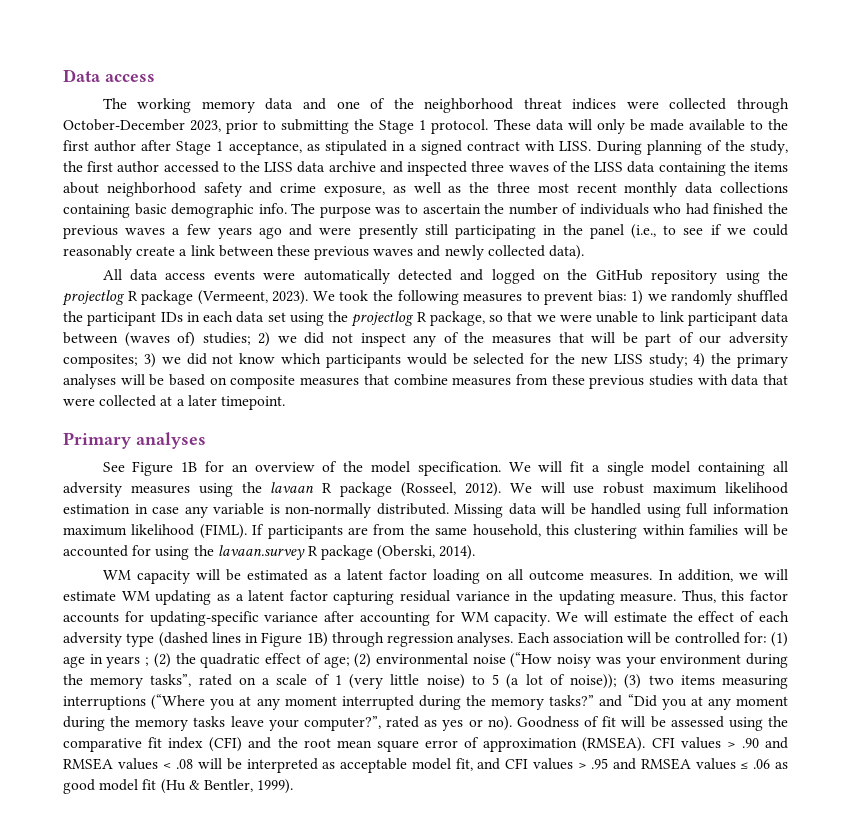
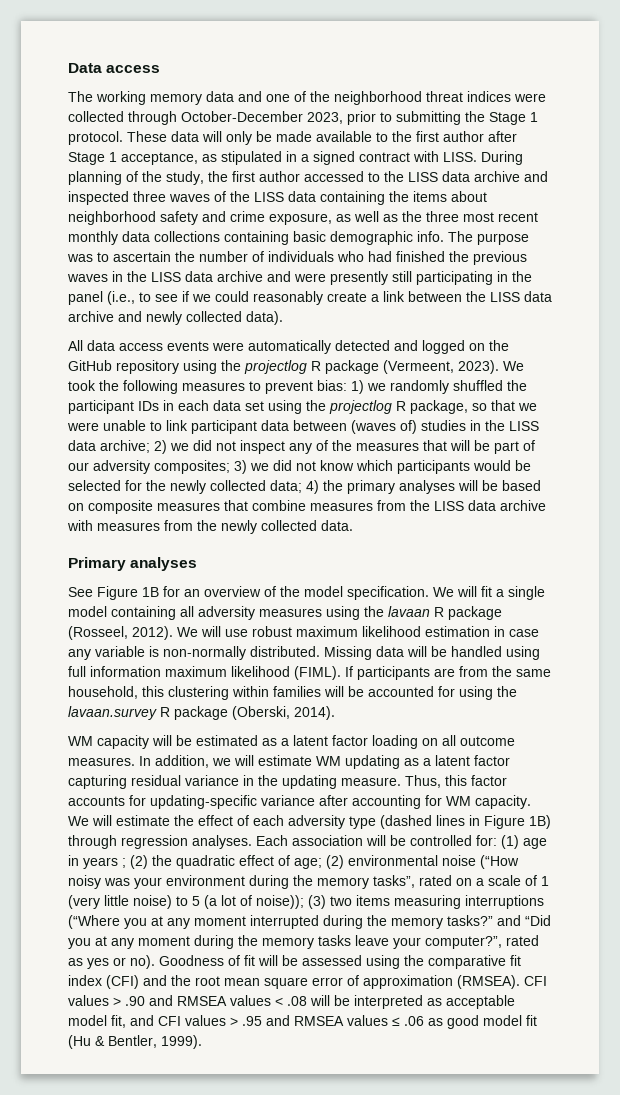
[172,224,283,239] a few years ago -> [112,271,263,282] in the LISS data archive
[276,245,414,260] these previous waves -> [466,291,552,302] [68,311,114,322] the LISS data archive
[202,332,251,345] studies; -> [421,420,539,431] [68,440,150,453] studies in the LISS data archive;
[580,353,688,368] new LISS study; -> [170,480,302,494] newly collected data;
[551,374,788,389] [63,395,285,410] these previous studies with data that were collected at a later timepoint. -> [410,500,546,511] [67,520,353,534] the LISS data archive with measures from the newly collected data.

